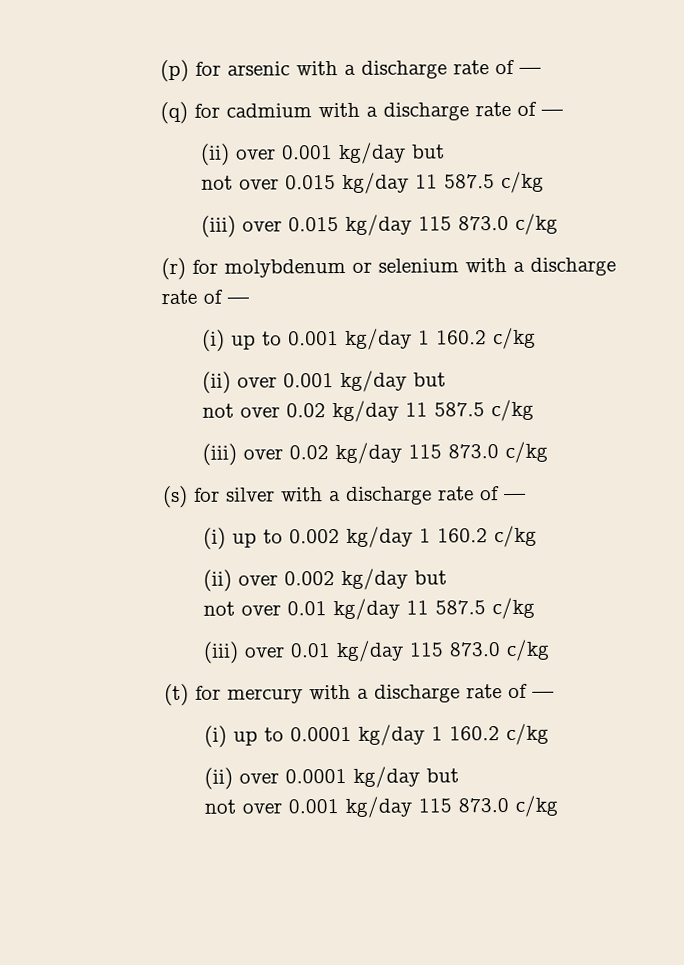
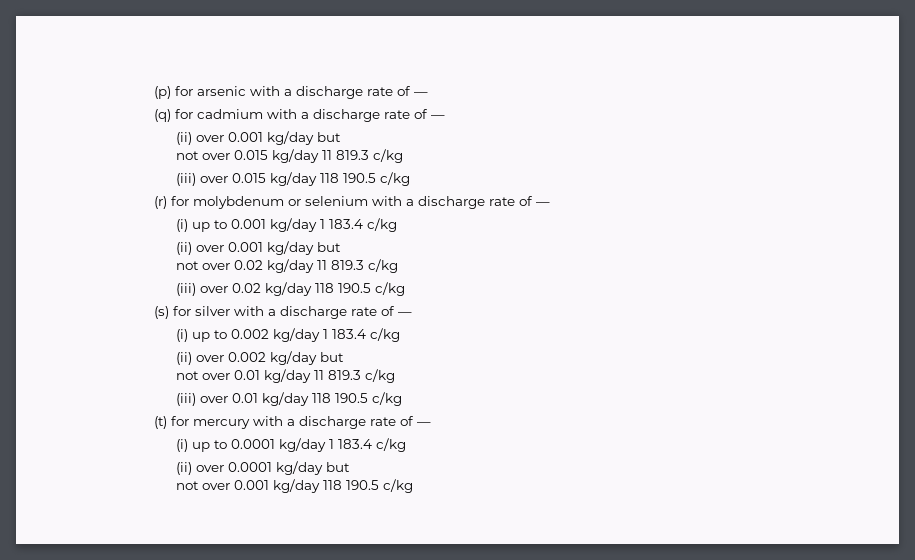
[443,174,495,189] 587.5 -> [336,150,370,160] 819.3
[417,216,509,231] 115 873.0 -> [320,173,377,183] 118 190.5
[435,330,487,345] 160.2 -> [329,219,364,229] 183.4
[433,402,485,417] 587.5 -> [331,260,365,270] 819.3
[407,444,499,459] 115 873.0 -> [315,283,372,293] 118 190.5
[436,528,488,543] 160.2 -> [332,329,367,339] 183.4
[434,600,486,615] 587.5 -> [328,370,362,380] 819.3
[408,642,501,657] 115 873.0 -> [312,393,369,403] 118 190.5
[448,726,500,741] 160.2 -> [338,439,373,449] 183.4
[417,798,509,813] 115 873.0 -> [323,480,380,490] 118 190.5

